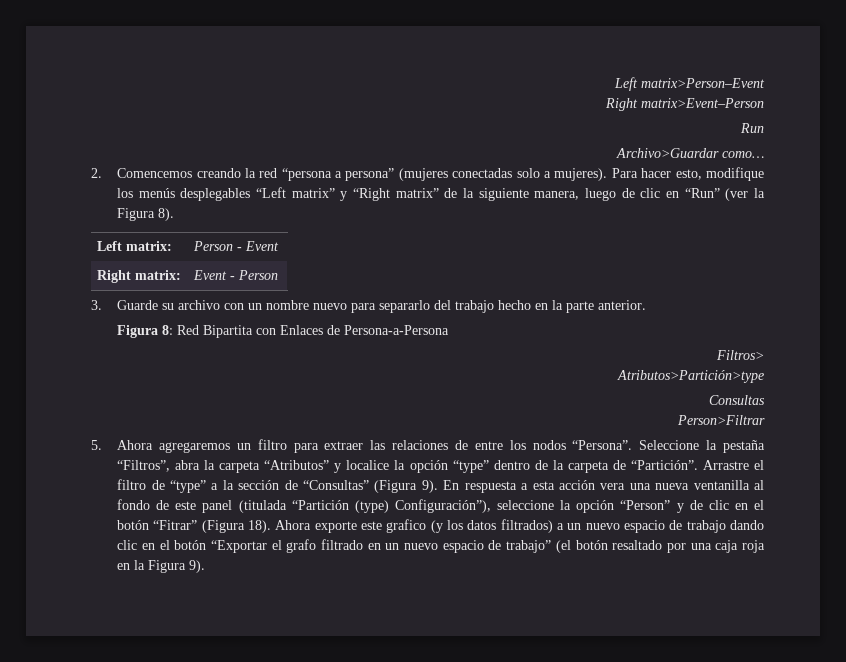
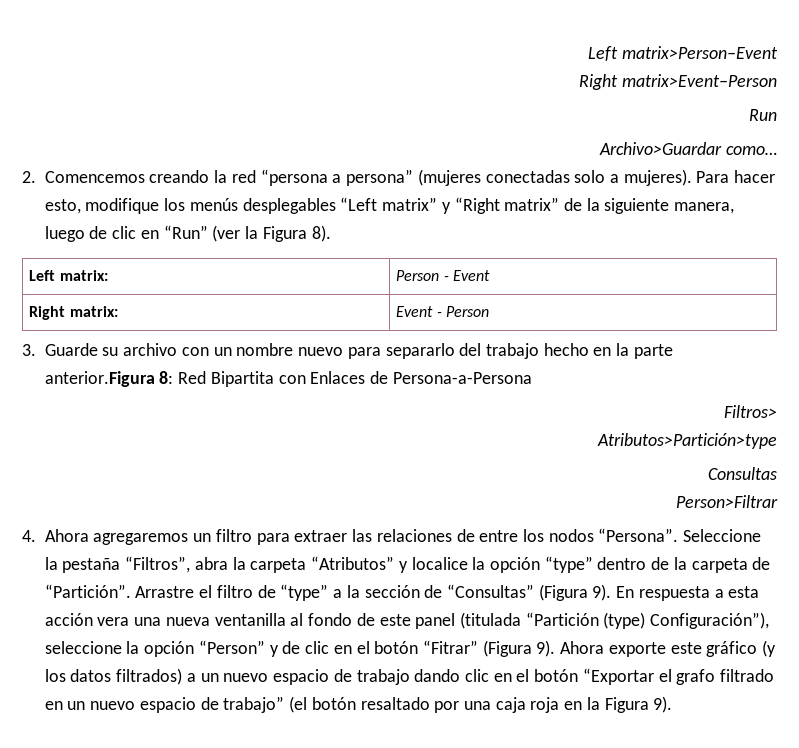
[598,300,647,310] [117,325,159,338] anterior. // Figura -> [44,371,155,387] anterior.Figura
[91,440,102,450] 5. -> [22,530,36,542] 4.
[248,520,272,533] 18). -> [536,640,556,657] 9).
[386,519,427,533] grafico -> [706,641,758,657] gráfico

